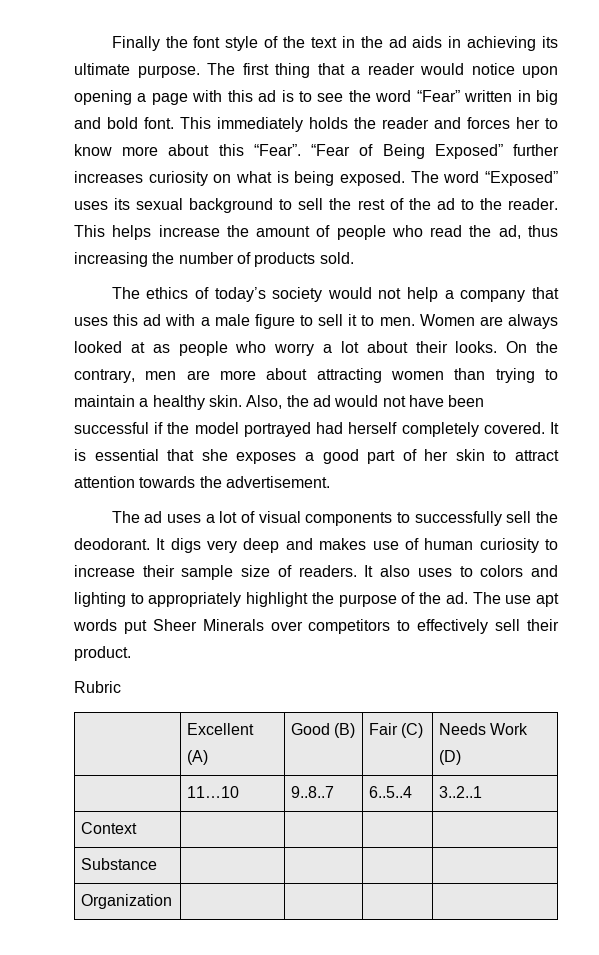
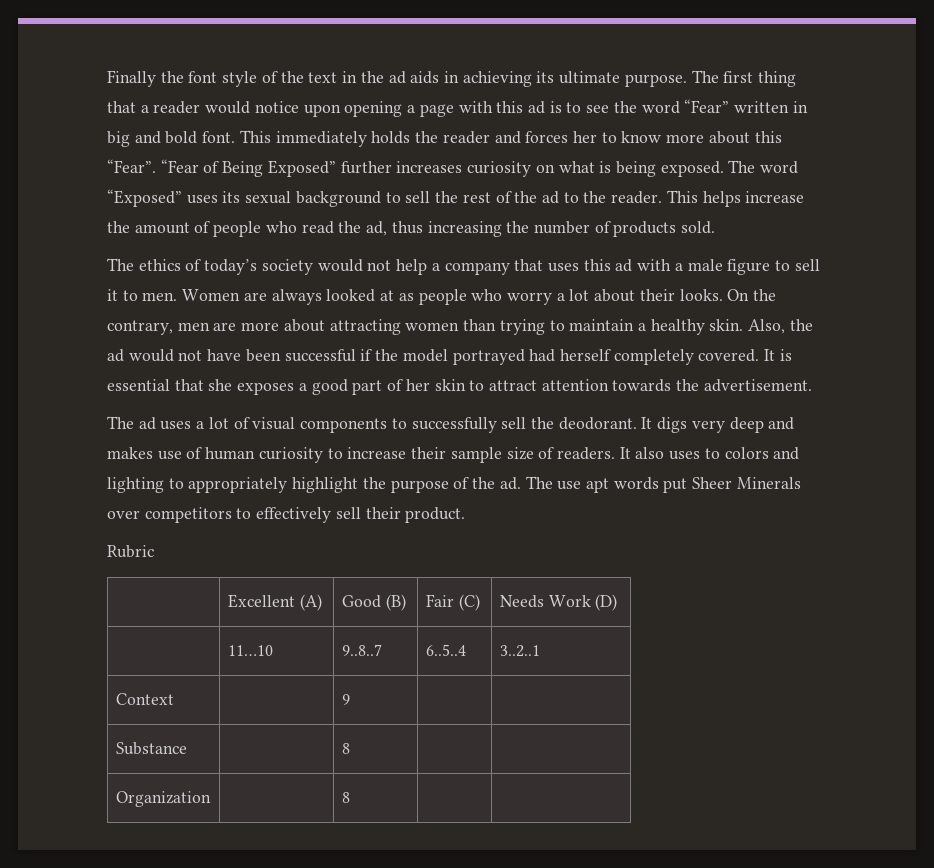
(138, 828) none -> [341,694,350,705] 9
(158, 864) none -> [341,743,350,754] 8
(173, 901) none -> [341,792,350,803] 8

